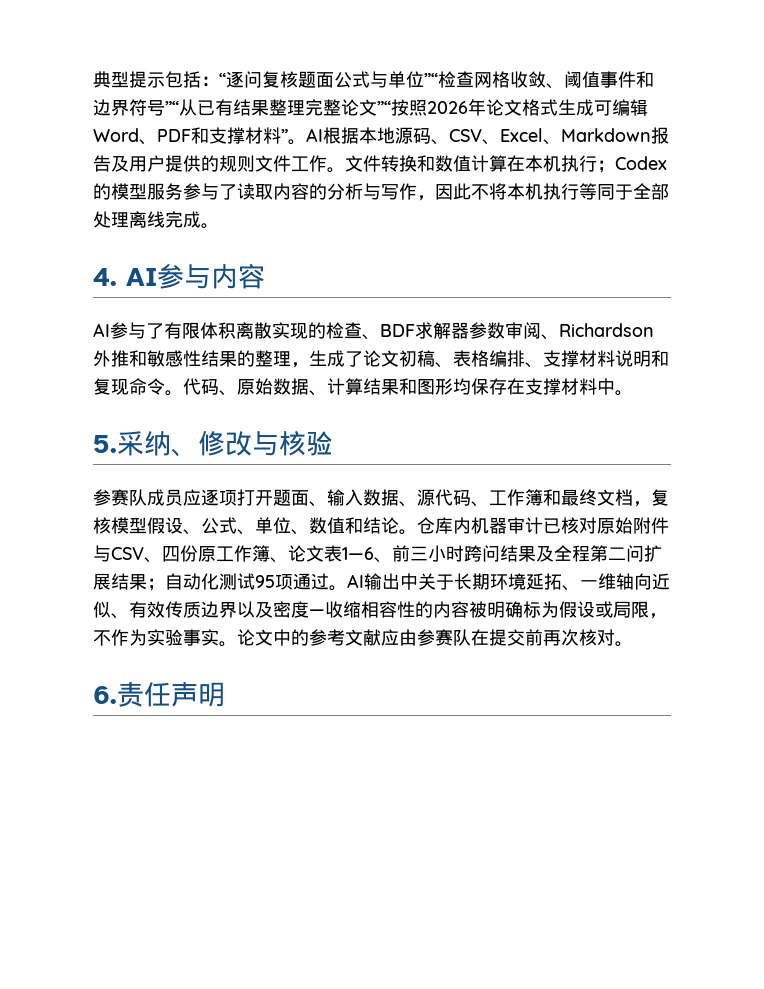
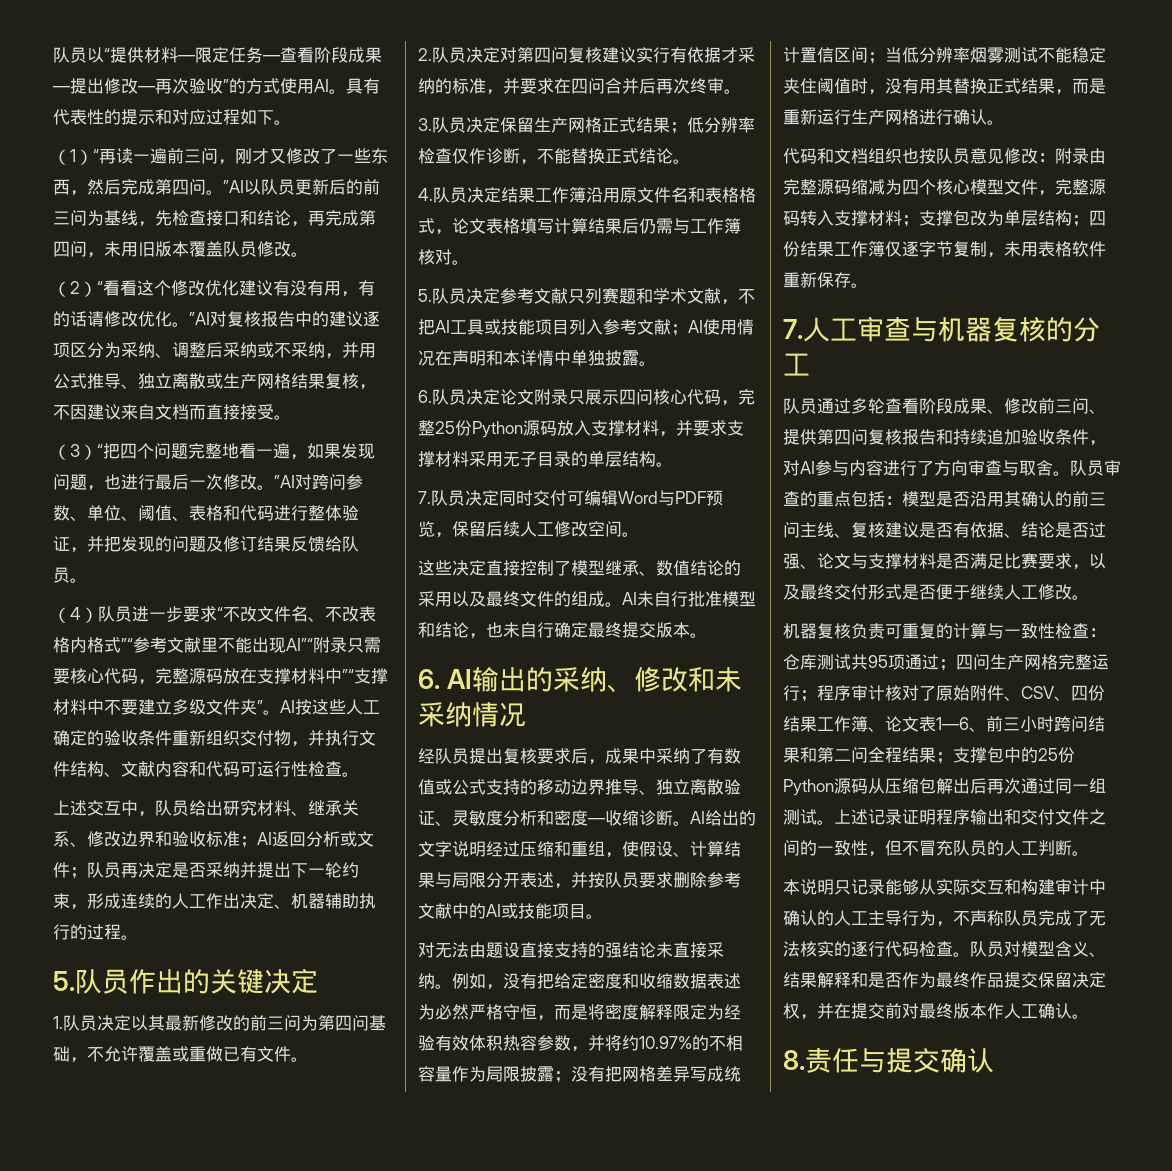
[93,71,654,89] [93,99,648,116] [93,127,669,145] [93,155,667,173] [93,183,669,201] [93,211,219,229] [93,263,265,289] [93,322,654,340] [93,350,669,368] [93,378,633,396] [93,430,333,457] [93,489,669,507] [93,517,597,535] 典型提示包括：“逐问复核题面公式与单位”“检查网格收敛、阈值事件和边界符号”“从已有结果整理完整论文”“按照2026年论文格式生成可编辑Word、PDF和支撑材料”。AI根据本地源码、CSV、Excel、Markdown报告及用户提供的规则文件工作。文件转换和数值计算在本机执行；Codex的模型服务参与了读取内容的分析与写作，因此不将本机执行等同于全部处理离线完成。 // 4. AI参与内容 // AI参与了有限体积离散实现的检查、BDF求解器参数审阅、Richardson外推和敏感性结果的整理，生成了论文初稿、表格编排、支撑材料说明和复现命令。代码、原始数据、计算结果和图形均保存在支撑材料中。 // 5.采纳、修改与核验 // 参赛队成员应逐项打开题面、输入数据、源代码、工作簿和最终文档，复核模型假设、公式、单位、数值和结论。仓库内机器审计已核对 -> [53,47,382,63] [53,78,380,94] [53,109,291,125] [53,148,388,165] [53,179,380,196] [53,210,376,227] [53,241,308,258] [53,280,375,297] [53,311,380,327] [53,342,376,359] [53,373,376,390] [53,404,291,420] [53,443,375,460] [53,474,363,491] [53,505,359,521] [53,536,359,553] [53,567,87,583] [53,606,376,623] [53,637,381,653] [53,668,388,685] [53,699,380,715] [53,730,376,747] [53,761,359,777] [53,800,359,817] [53,831,374,848] [53,862,359,879] [53,893,376,910] [53,924,138,940] [53,968,318,994] [53,1015,386,1031] [53,1046,308,1063] [418,47,755,63] [418,78,741,95] [418,117,755,134] [418,148,690,165] [418,187,756,203] [418,218,741,235] [418,249,469,265] [418,288,755,305] [418,319,754,336] [418,350,656,366] [418,389,755,406] [418,420,744,438] [418,451,673,467] [418,490,723,506] [418,521,639,538] [418,560,741,576] [418,591,756,607] [418,622,707,639] [418,666,743,693] [418,702,526,727] [418,748,741,765] [418,779,741,795] [418,810,756,826] [418,841,741,858] [418,872,741,889] [418,903,603,919] [418,942,724,958] [418,973,741,990] [418,1004,741,1021] [418,1035,743,1052] [418,1066,741,1083] [783,47,1106,64] [783,78,1106,95] [783,109,1004,125] [783,148,1106,164] [783,179,1106,196] [783,210,1106,227] [783,241,1106,258] [783,272,868,288] [783,316,1100,342] [783,353,810,376] [783,398,1106,414] [783,429,1106,446] [783,460,1121,476] [783,491,1106,507] [783,522,1106,538] [783,553,1106,570] [783,584,1089,600] [783,623,1106,639] [783,654,1109,671] [783,685,936,702] 队员以“提供材料—限定任务—查看阶段成果—提出修改—再次验收”的方式使用AI。具有代表性的提示和对应过程如下。 // （1）“再读一遍前三问，刚才又修改了一些东西，然后完成第四问。”AI以队员更新后的前三问为基线，先检查接口和结论，再完成第四问，未用旧版本覆盖队员修改。 // （2）“看看这个修改优化建议有没有用，有的话请修改优化。”AI对复核报告中的建议逐项区分为采纳、调整后采纳或不采纳，并用公式推导、独立离散或生产网格结果复核，不因建议来自文档而直接接受。 // （3）“把四个问题完整地看一遍，如果发现问题，也进行最后一次修改。”AI对跨问参数、单位、阈值、表格和代码进行整体验证，并把发现的问题及修订结果反馈给队员。 // （4）队员进一步要求“不改文件名、不改表格内格式”“参考文献里不能出现AI”“附录只需要核心代码，完整源码放在支撑材料中”“支撑材料中不要建立多级文件夹”。AI按这些人工确定的验收条件重新组织交付物，并执行文件结构、文献内容和代码可运行性检查。 // 上述交互中，队员给出研究材料、继承关系、修改边界和验收标准；AI返回分析或文件；队员再决定是否采纳并提出下一轮约束，形成连续的人工作出决定、机器辅助执行的过程。 // 5.队员作出的关键决定 // 1.队员决定以其最新修改的前三问为第四问基础，不允许覆盖或重做已有文件。 // 2.队员决定对第四问复核建议实行有依据才采纳的标准，并要求在四问合并后再次终审。 // 3.队员决定保留生产网格正式结果；低分辨率检查仅作诊断，不能替换正式结论。 // 4.队员决定结果工作簿沿用原文件名和表格格式，论文表格填写计算结果后仍需与工作簿核对。 // 5.队员决定参考文献只列赛题和学术文献，不把AI工具或技能项目列入参考文献；AI使用情况在声明和本详情中单独披露。 // 6.队员决定论文附录只展示四问核心代码，完整25份Python源码放入支撑材料，并要求支撑材料采用无子目录的单层结构。 // 7.队员决定同时交付可编辑Word与PDF预览，保留后续人工修改空间。 // 这些决定直接控制了模型继承、数值结论的采用以及最终文件的组成。AI未自行批准模型和结论，也未自行确定最终提交版本。 // 6. AI输出的采纳、修改和未采纳情况 // 经队员提出复核要求后，成果中采纳了有数值或公式支持的移动边界推导、独立离散验证、灵敏度分析和密度—收缩诊断。AI给出的文字说明经过压缩和重组，使假设、计算结果与局限分开表述，并按队员要求删除参考文献中的AI或技能项目。 // 对无法由题设直接支持的强结论未直接采纳。例如，没有把给定密度和收缩数据表述为必然严格守恒，而是将密度解释限定为经验有效体积热容参数，并将约10.97%的不相容量作为局限披露；没有把网格差异写成统计置信区间；当低分辨率烟雾测试不能稳定夹住阈值时，没有用其替换正式结果，而是重新运行生产网格进行确认。 // 代码和文档组织也按队员意见修改：附录由完整源码缩减为四个核心模型文件，完整源码转入支撑材料；支撑包改为单层结构；四份结果工作簿仅逐字节复制，未用表格软件重新保存。 // 7.人工审查与机器复核的分工 // 队员通过多轮查看阶段成果、修改前三问、提供第四问复核报告和持续追加验收条件，对AI参与内容进行了方向审查与取舍。队员审查的重点包括：模型是否沿用其确认的前三问主线、复核建议是否有依据、结论是否过强、论文与支撑材料是否满足比赛要求，以及最终交付形式是否便于继续人工修改。 // 机器复核负责可重复的计算与一致性检查：仓库测试共95项通过；四问生产网格完整运行；程序审计核对了
[93,545,111,562] 与 -> [1004,696,1021,701] 、
[198,546,216,562] 原 -> [783,716,817,732] 结果
[536,545,662,562] [93,573,670,591] [93,601,667,619] [93,629,633,647] [93,681,225,707] 及全程第二问扩展结果；自动化测试95项通过。AI输出中关于长期环境延拓、一维轴向近似、有效传质边界以及密度—收缩相容性的内容被明确标为假设或局限，不作为实验事实。论文中的参考文献应由参赛队在提交前再次核对。 // 6.责任声明 -> [800,747,1075,764] [783,778,1106,796] [783,809,1106,825] [783,840,1089,857] [783,879,1106,895] [783,910,1106,927] [783,941,1106,957] [783,972,1106,988] [783,1003,1089,1020] [783,1047,994,1073] 和第二问全程结果；支撑包中的25份Python源码从压缩包解出后再次通过同一组测试。上述记录证明程序输出和交付文件之间的一致性，但不冒充队员的人工判断。 // 本说明只记录能够从实际交互和构建审计中确认的人工主导行为，不声称队员完成了无法核实的逐行代码检查。队员对模型含义、结果解释和是否作为最终作品提交保留决定权，并在提交前对最终版本作人工确认。 // 8.责任与提交确认

